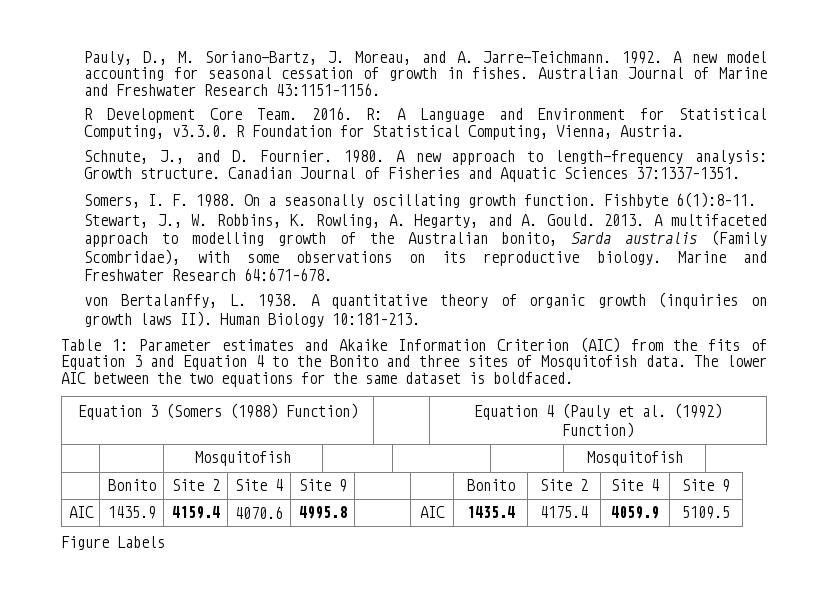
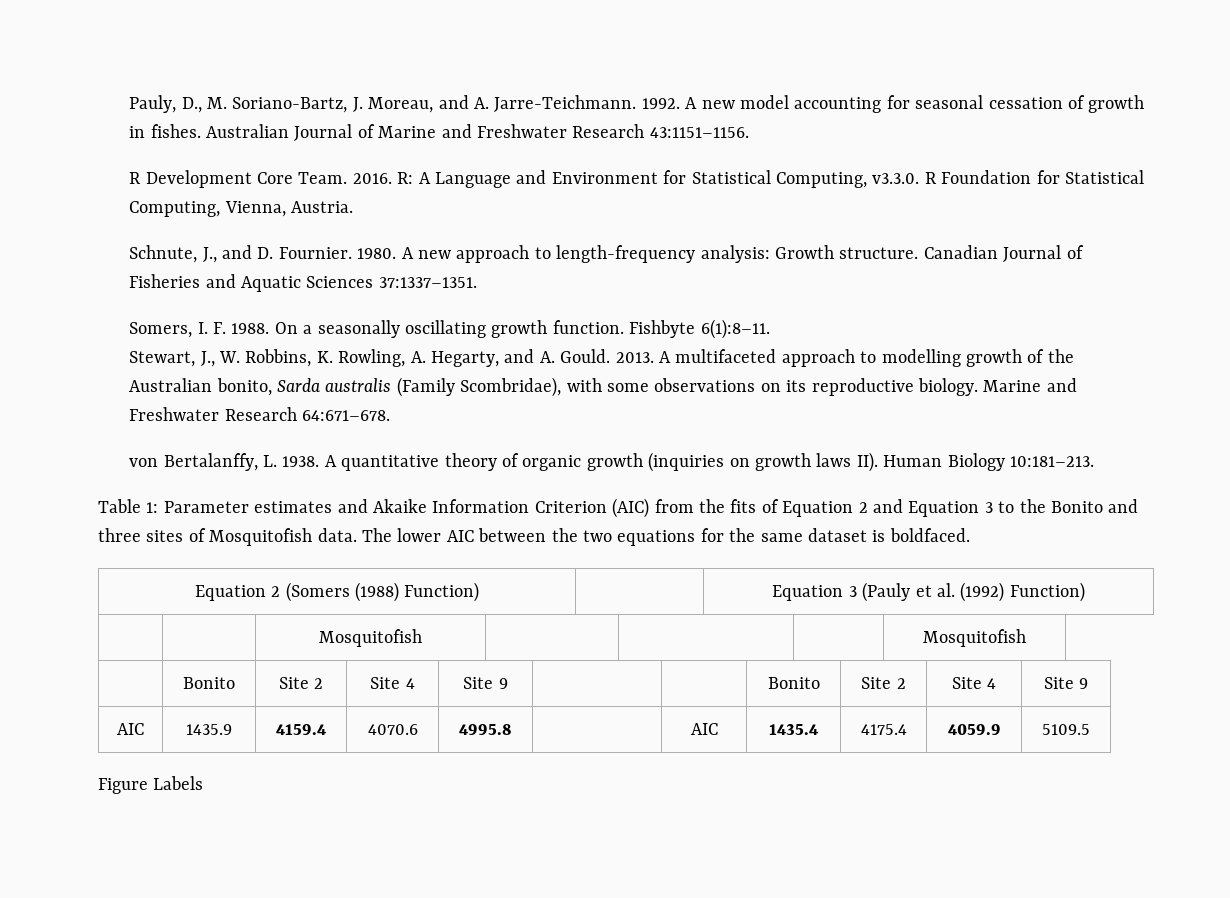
[133,355,142,367] 3 -> [858,502,868,513] 2
[255,355,264,367] 4 -> [984,502,993,513] 3
[149,405,158,417] 3 -> [271,586,281,597] 2
[546,405,554,417] 4 -> [848,586,857,597] 3

